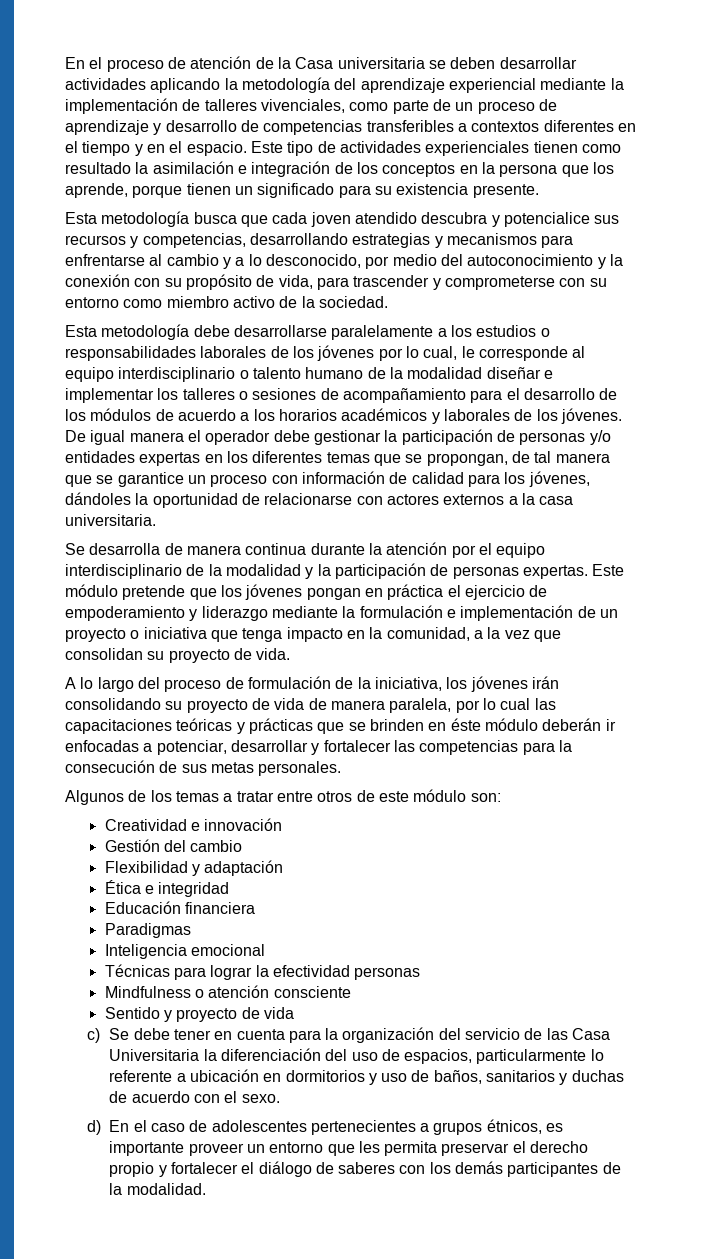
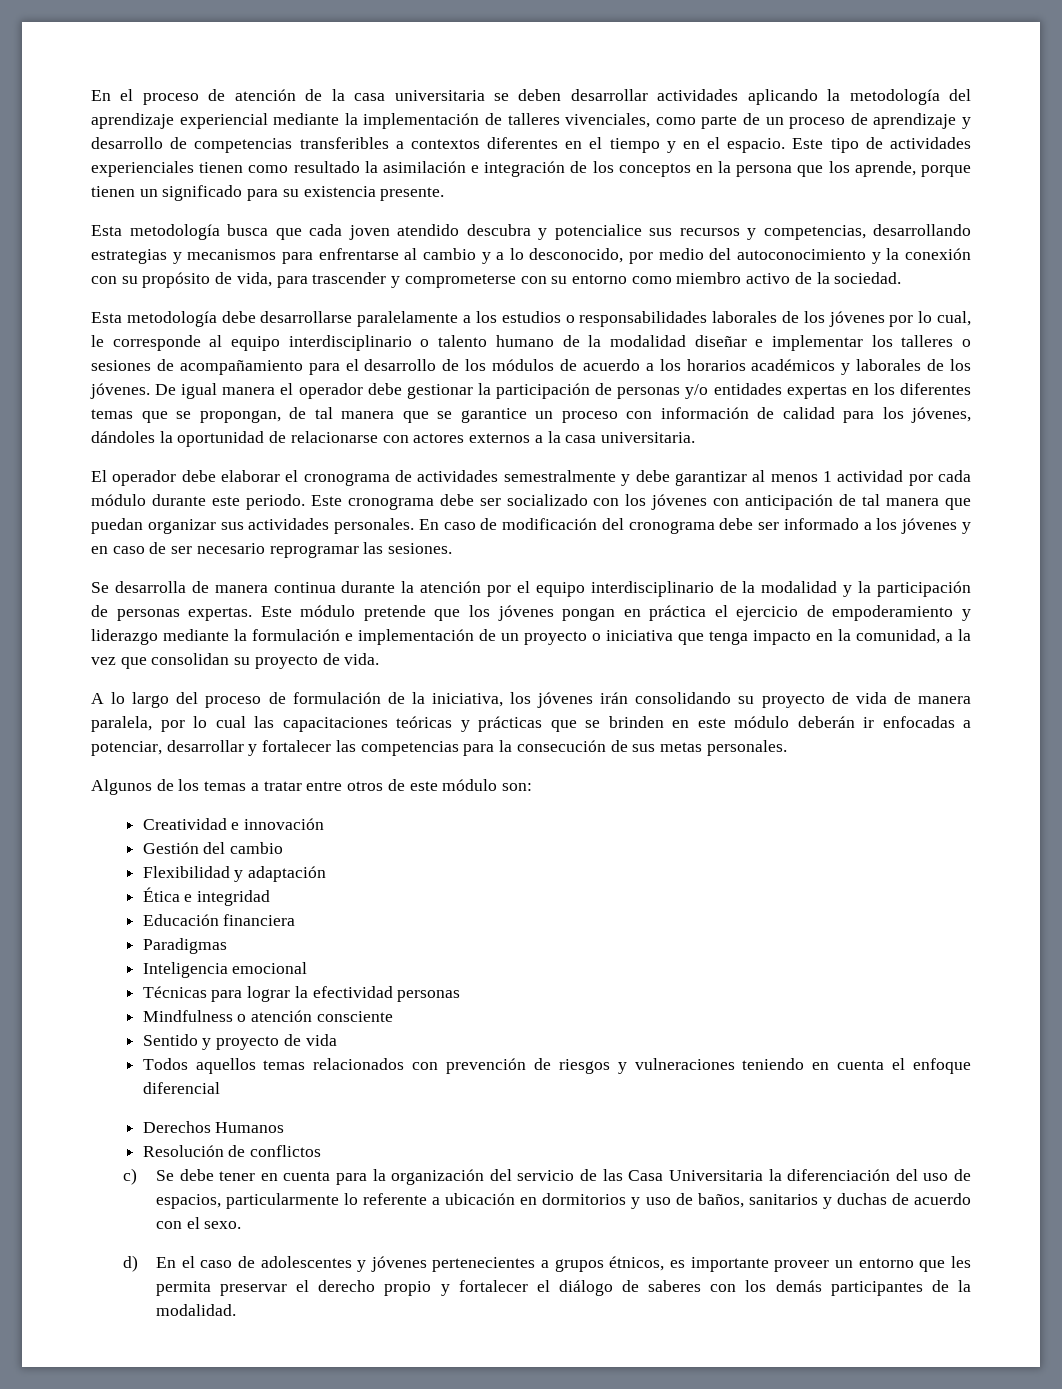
[295,57,334,69] Casa -> [354,93,386,101] casa
(156, 520) none -> [91,470,972,486] [91,494,972,510] [91,518,971,534] [91,542,453,558] // El operador debe elaborar el cronograma de actividades semestralmente y debe garantizar al menos 1 actividad por cada módulo durante este periodo. Este cronograma debe ser socializado con los jóvenes con anticipación de tal manera que puedan organizar sus actividades personales. En caso de modificación del cronograma debe ser informado a los jóvenes y en caso de ser necesario reprogramar las sesiones.
[450,718,481,731] éste -> [697,718,726,728] este
(294, 1013) none -> [142,1058,971,1074] [142,1082,220,1094] [142,1121,285,1133] [142,1145,322,1157] // Todos aquellos temas relacionados con prevención de riesgos y vulneraciones teniendo en cuenta el enfoque diferencial // Derechos Humanos // Resolución de conflictos
(307, 1126) none -> [357,1256,427,1272] y jóvenes

